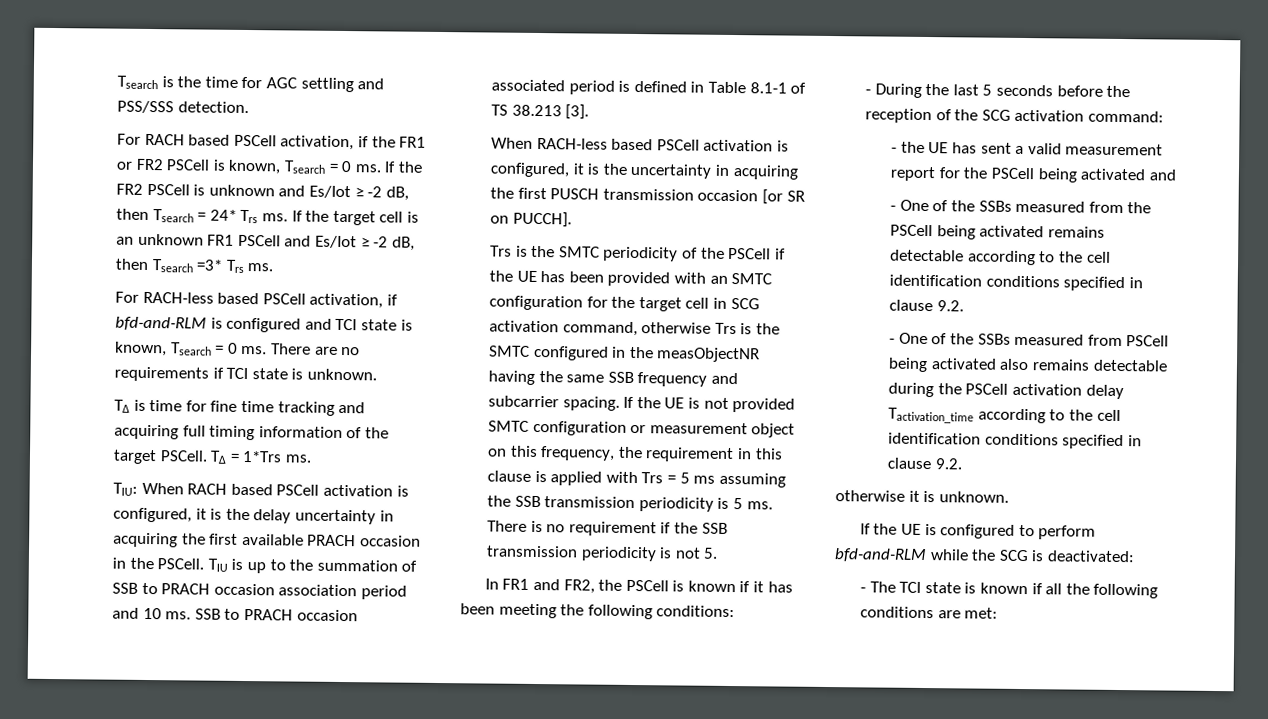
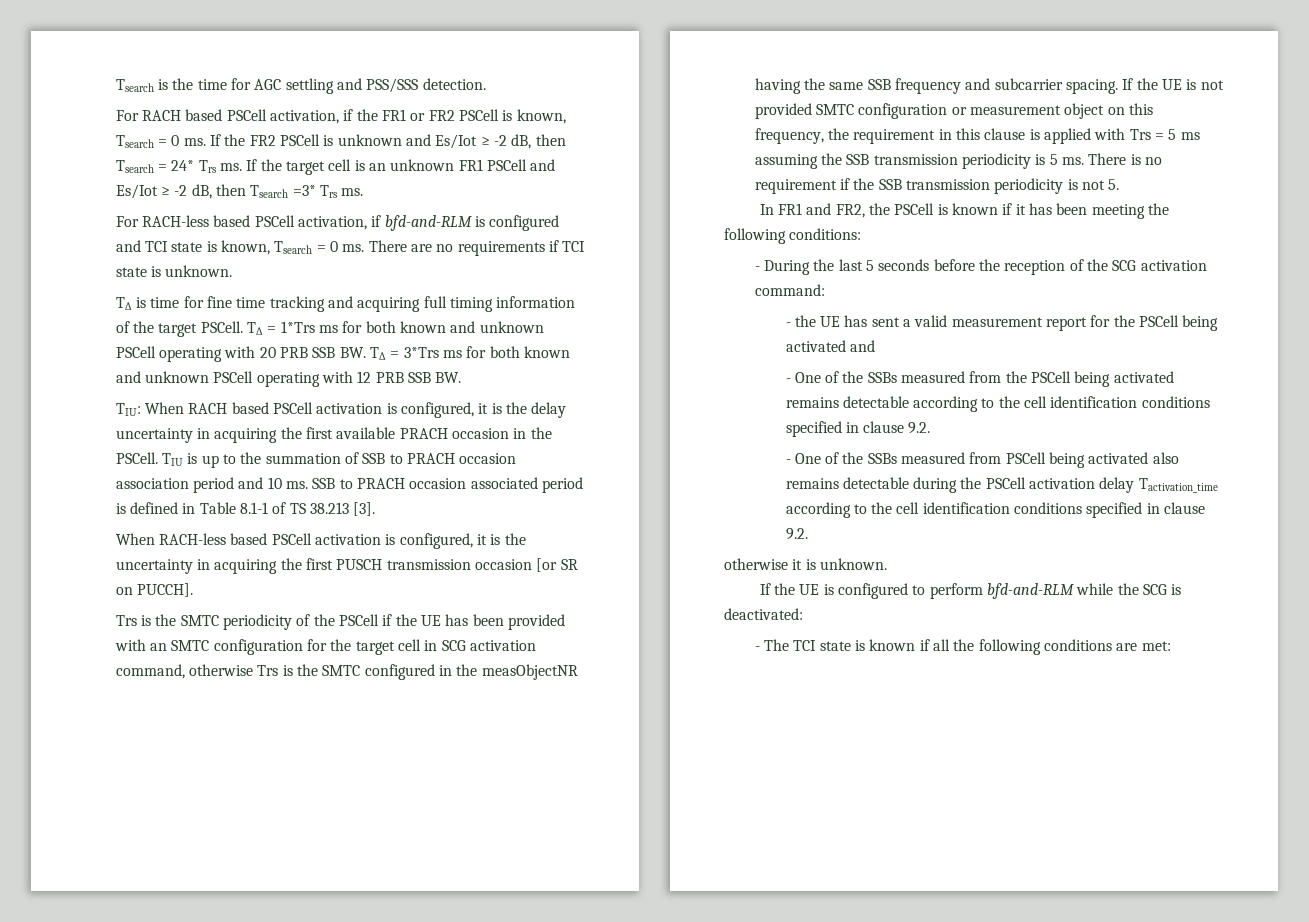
[285,454,313,463] ms. -> [319,321,544,333] [115,346,570,362] [115,371,462,387] ms for both known and unknown PSCell operating with 20 PRB SSB BW. T∆ = 3*Trs ms for both known and unknown PSCell operating with 12 PRB SSB BW.

